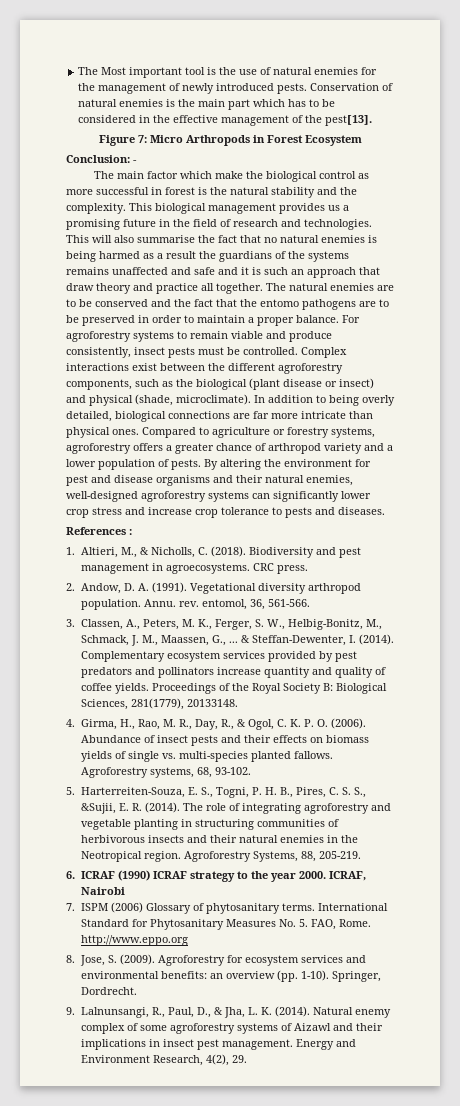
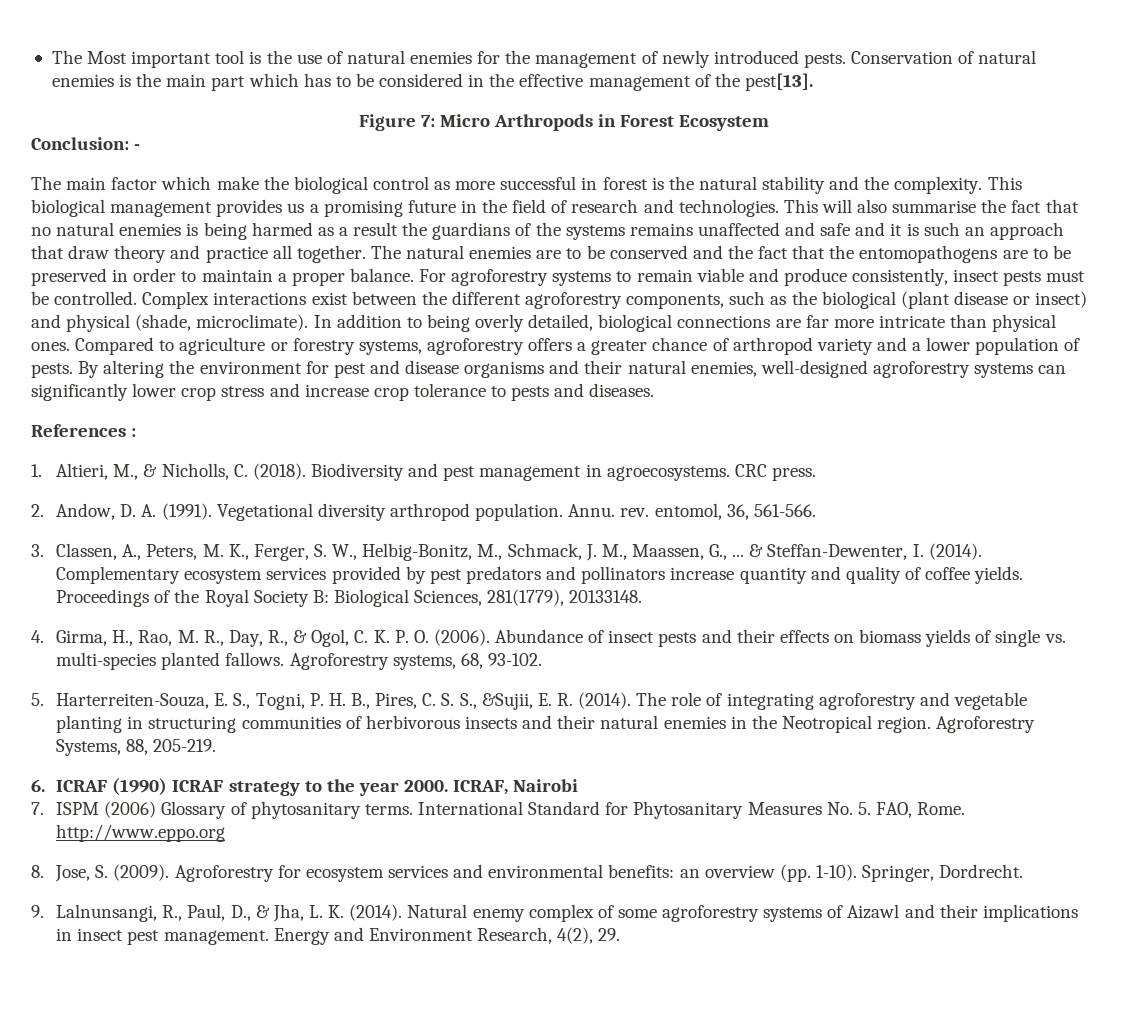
[260,299,356,310] entomo pathogens -> [859,245,998,263] entomopathogens

